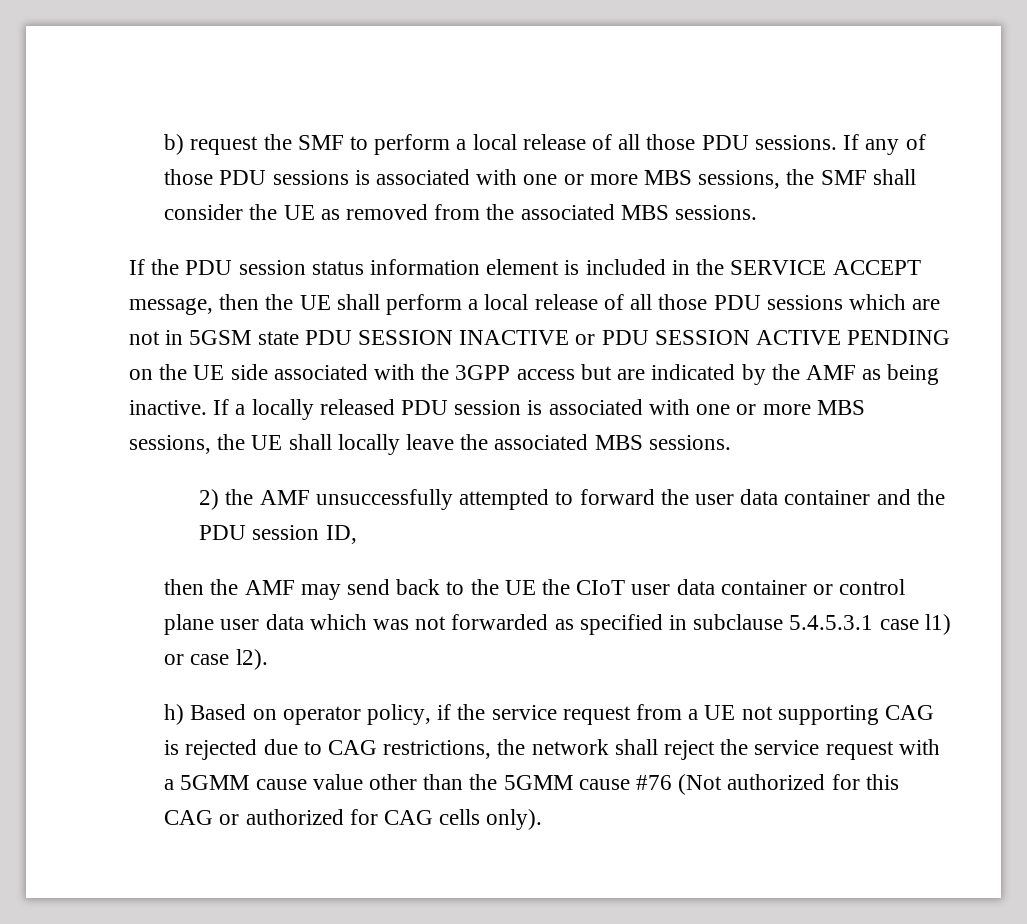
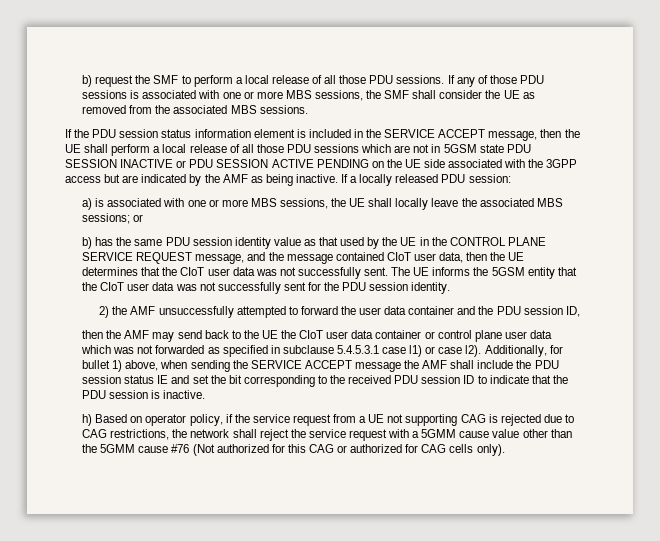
[454,400,522,415] session -> [468,174,511,183] [82,198,93,210] session: // a)
[648,435,731,450] sessions. -> [82,213,144,224] [82,237,546,249] [82,252,525,264] [82,267,577,279] [82,282,451,294] sessions; or // b) has the same PDU session identity value as that used by the UE in the CONTROL PLANE SERVICE REQUEST message, and the message contained CIoT user data, then the UE determines that the CIoT user data was not successfully sent. The UE informs the 5GSM entity that the CIoT user data was not successfully sent for the PDU session identity.
(268, 659) none -> [484,345,563,357] [82,360,559,372] [82,375,568,387] [82,390,206,399] Additionally, for bullet 1) above, when sending the SERVICE ACCEPT message the AMF shall include the PDU session status IE and set the bit corresponding to the received PDU session ID to indicate that the PDU session is inactive.

